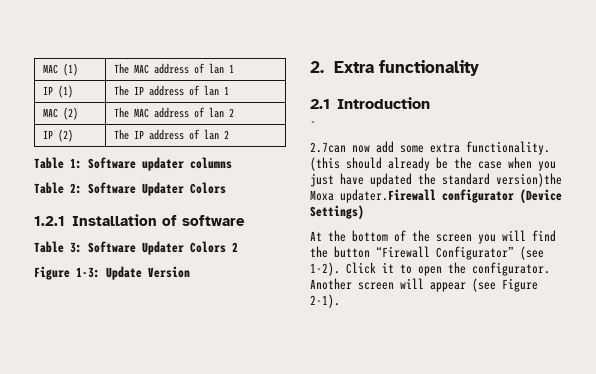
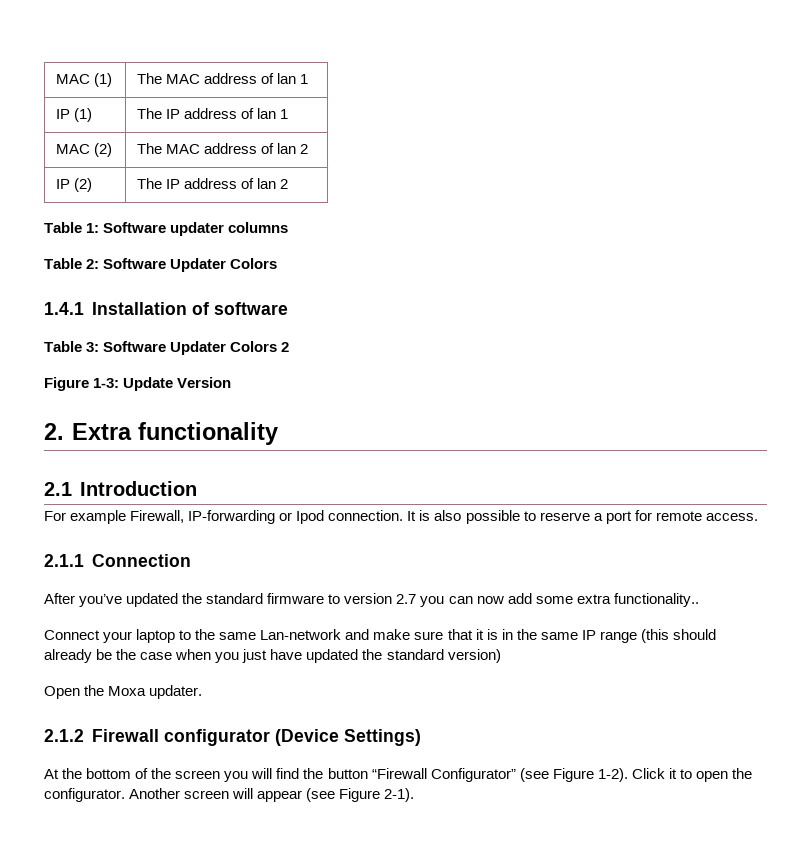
[34,216,65,226] 1.2.1 -> [44,302,84,315] 1.4.1
[310,121,316,126] [310,141,550,155] - // 2.7can now add some extra functionality. -> [44,510,758,524] [44,554,191,567] [44,593,699,607] [44,629,637,643] For example Firewall, IP-forwarding or Ipod connection. It is also possible to reserve a port for remote access. // 2.1.1 Connection // After you’ve updated the standard firmware to version 2.7 you can now add some extra functionality.. // Connect your laptop to the same Lan-network and make sure that it is in the same IP range
[496,173,562,187] [310,189,436,203] version)the Moxa updater.Firewall -> [447,649,501,663] [44,685,203,699] [44,729,159,742] version) // Open the Moxa updater. // 2.1.2 Firewall
(544, 253) none -> [552,768,594,782] Figure

